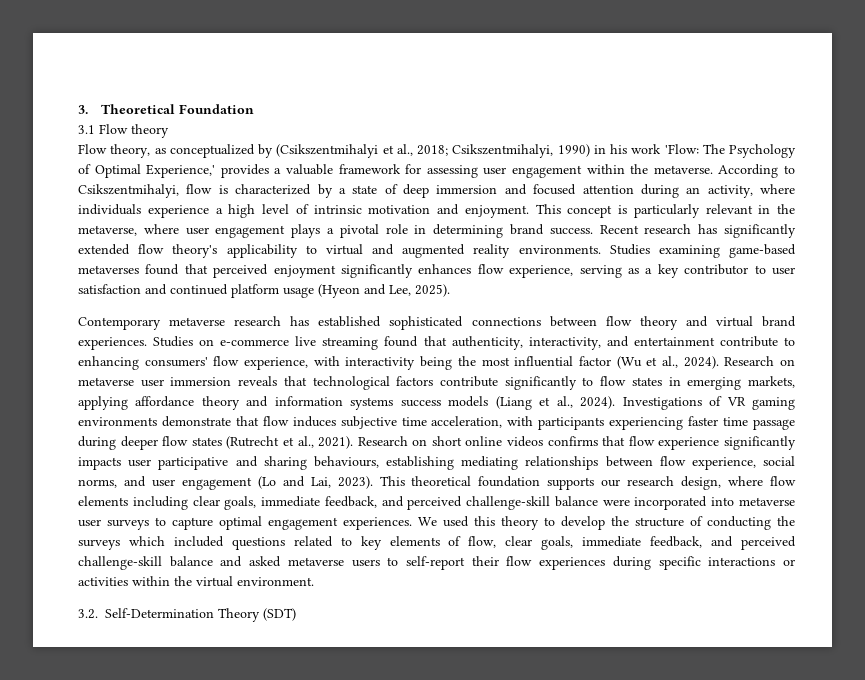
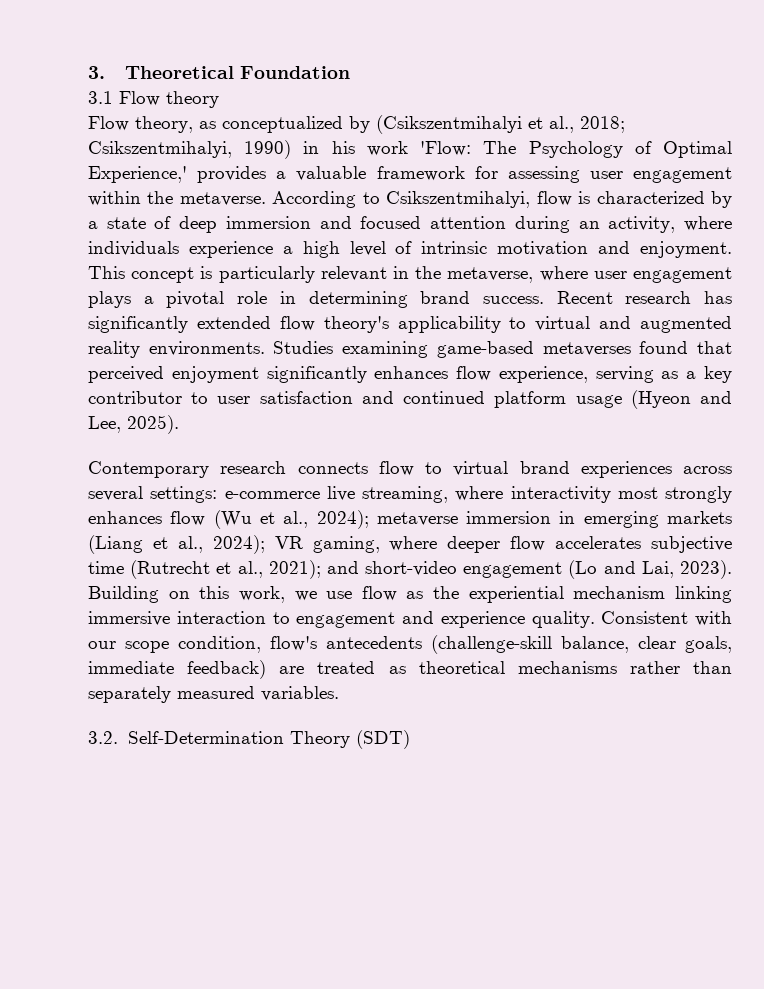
[169,316,797,330] [78,336,796,350] [78,356,795,370] [78,376,795,390] [78,396,795,410] [78,416,795,430] [78,436,796,450] [78,456,795,470] [78,476,175,488] metaverse research has established sophisticated connections between flow theory and virtual brand experiences. Studies on e-commerce live streaming found that authenticity, interactivity, and entertainment contribute to enhancing consumers' flow experience, with interactivity being the most influential factor (Wu et al., 2024). Research on metaverse user immersion reveals that technological factors contribute significantly to flow states in emerging markets, applying affordance theory and information systems success models (Liang et al., 2024). Investigations of VR gaming environments demonstrate that flow induces subjective time acceleration, with participants experiencing faster time passage during deeper flow states (Rutrecht et al., 2021). Research on short online videos confirms that flow experience significantly impacts user participative and sharing behaviours, establishing mediating relationships between flow experience, social norms, and user -> [220,461,732,478] [88,486,732,503] [88,510,732,529] [88,535,732,554] [88,560,458,579] research connects flow to virtual brand experiences across several settings: e-commerce live streaming, where interactivity most strongly enhances flow (Wu et al., 2024); metaverse immersion in emerging markets (Liang et al., 2024); VR gaming, where deeper flow accelerates subjective time (Rutrecht et al., 2021); and short-video
[379,476,796,490] [78,496,795,510] [78,516,795,530] [78,536,796,550] [78,556,795,570] [78,576,314,587] This theoretical foundation supports our research design, where flow elements including clear goals, immediate feedback, and perceived challenge-skill balance were incorporated into metaverse user surveys to capture optimal engagement experiences. We used this theory to develop the structure of conducting the surveys which included questions related to key elements of flow, clear goals, immediate feedback, and perceived challenge-skill balance and asked metaverse users to self-report their flow experiences during specific interactions or activities within the virtual environment. -> [88,586,732,603] [88,611,732,628] [88,635,732,654] [88,660,732,679] [88,686,339,703] Building on this work, we use flow as the experiential mechanism linking immersive interaction to engagement and experience quality. Consistent with our scope condition, flow's antecedents (challenge-skill balance, clear goals, immediate feedback) are treated as theoretical mechanisms rather than separately measured variables.

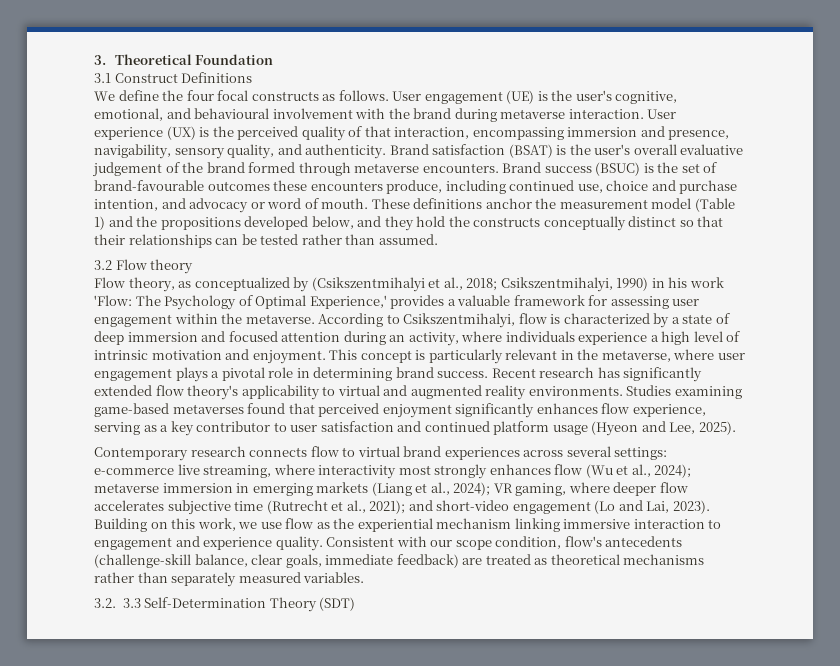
(113, 97) none -> [114,72,253,83] [94,90,678,104] [94,108,677,122] [94,126,730,141] [94,144,744,159] [92,162,718,177] [94,180,738,194] [94,198,735,213] [94,216,724,231] [94,234,438,248] [94,260,112,270] Construct Definitions // We define the four focal constructs as follows. User engagement (UE) is the user's cognitive, emotional, and behavioural involvement with the brand during metaverse interaction. User experience (UX) is the perceived quality of that interaction, encompassing immersion and presence, navigability, sensory quality, and authenticity. Brand satisfaction (BSAT) is the user's overall evaluative judgement of the brand formed through metaverse encounters. Brand success (BSUC) is the set of brand-favourable outcomes these encounters produce, including continued use, choice and purchase intention, and advocacy or word of mouth. These definitions anchor the measurement model (Table 1) and the propositions developed below, and they hold the constructs conceptually distinct so that their relationships can be tested rather than assumed. // 3.2
(118, 737) none -> [122,598,141,608] 3.3

